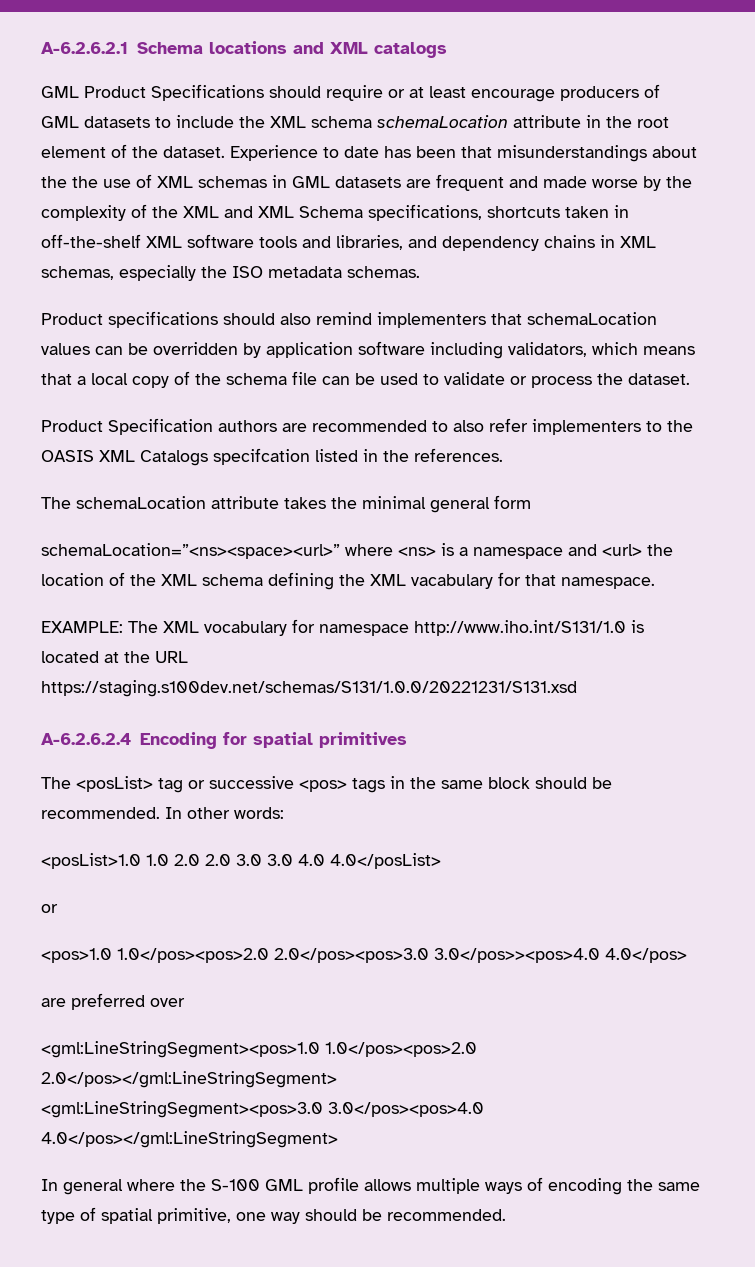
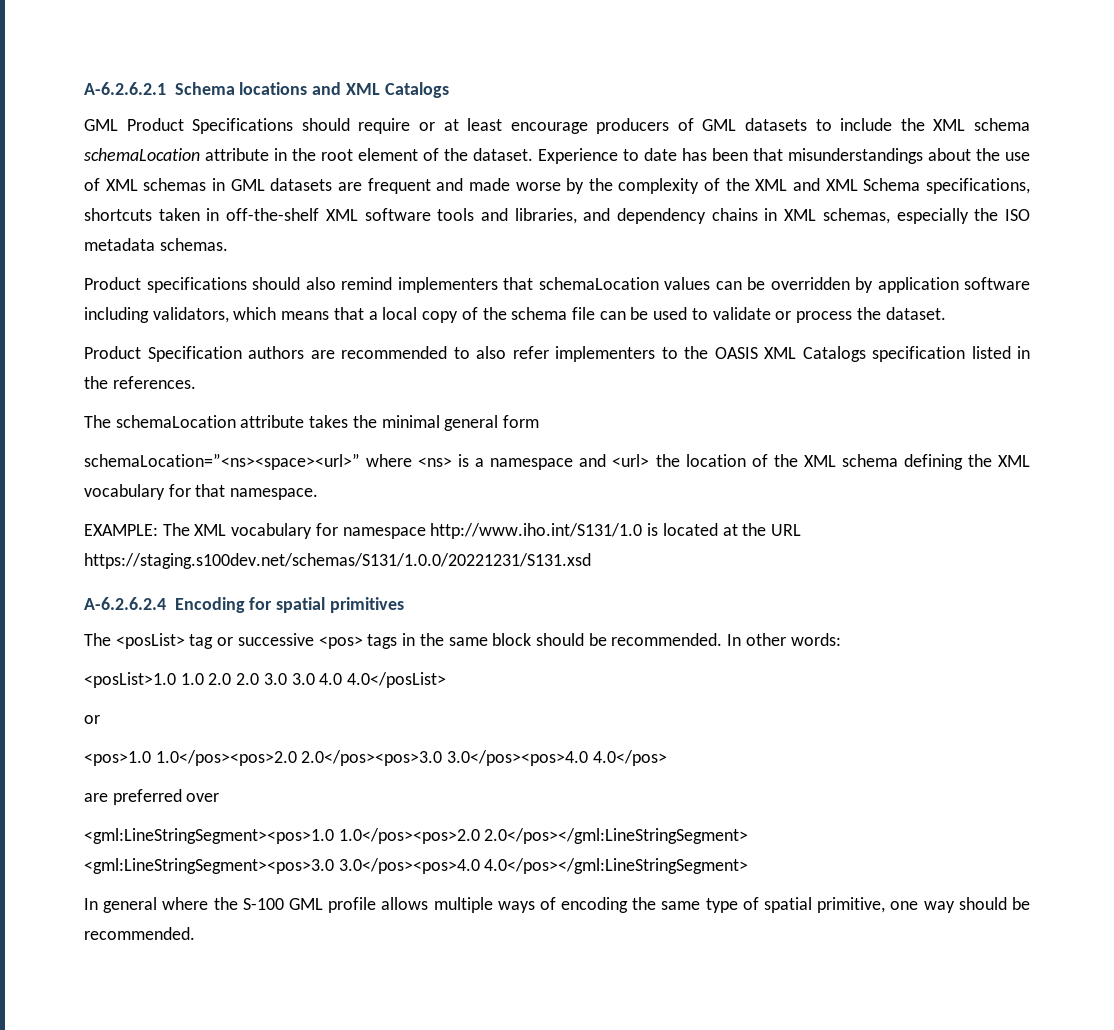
[373,42,447,58] catalogs -> [384,82,449,98] Catalogs
[72,176,98,188] the -> (1000, 154) none
[213,448,310,465] specifcation -> [872,346,965,362] specification
[411,574,493,589] vacabulary -> [84,484,165,500] vocabulary
[434,948,600,963] 3.0</pos>><pos>4.0 -> [447,750,589,766] 3.0</pos><pos>4.0

